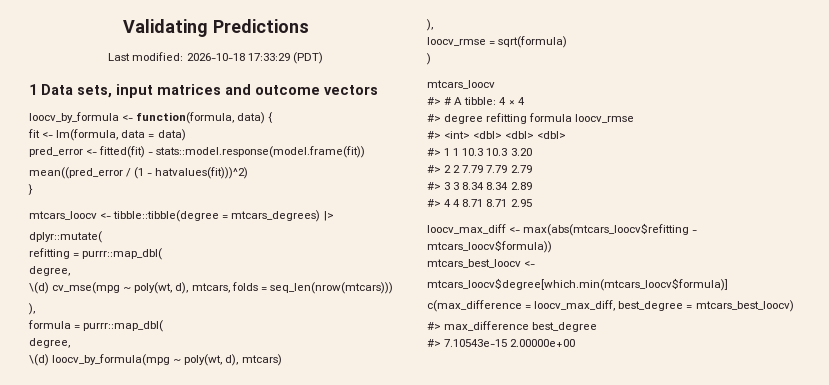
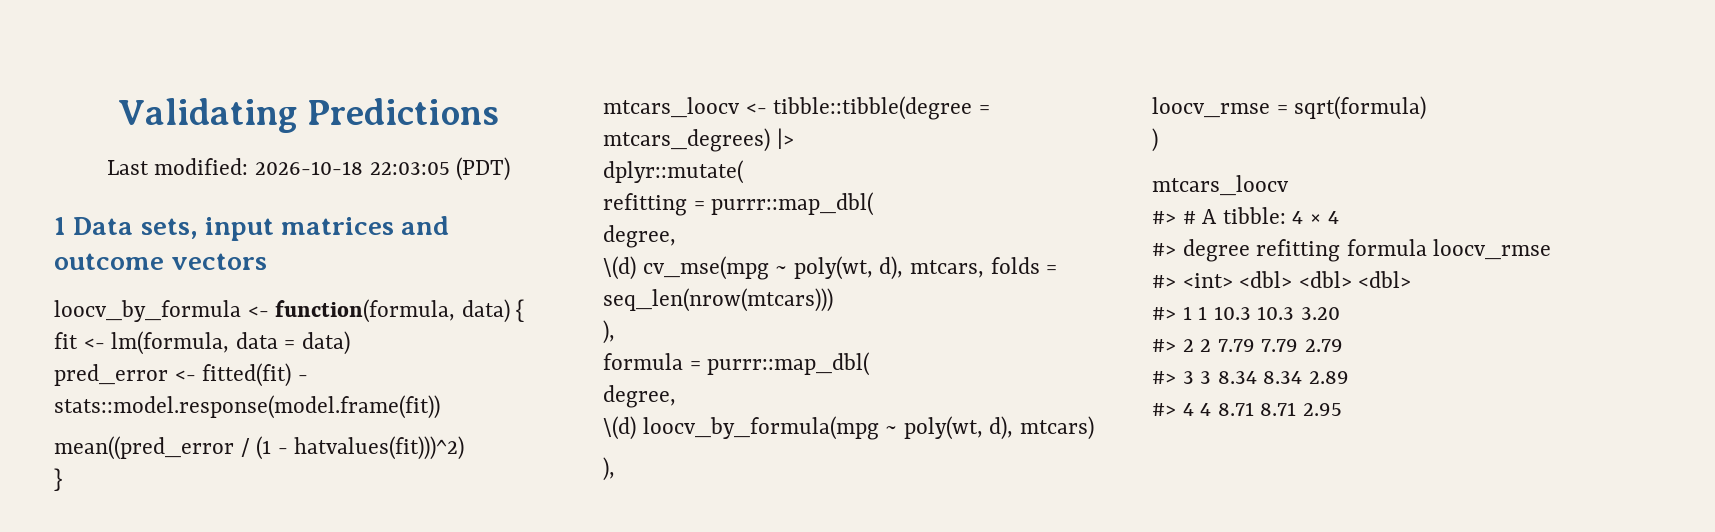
[247,53,290,61] 17:33:29 -> [369,162,450,175] 22:03:05
[427,223,698,236] [427,240,552,253] [427,259,536,268] [427,278,728,291] [427,300,794,312] [427,321,598,332] [427,339,576,347] // loocv_max_diff <- max(abs(mtcars_loocv$refitting - mtcars_loocv$formula)) // mtcars_best_loocv <- // mtcars_loocv$degree[which.min(mtcars_loocv$formula)] // c(max_difference = loocv_max_diff, best_degree = mtcars_best_loocv) // #> max_difference best_degree // #> 7.10543e-15 2.00000e+00 -> (1343, 409) none

